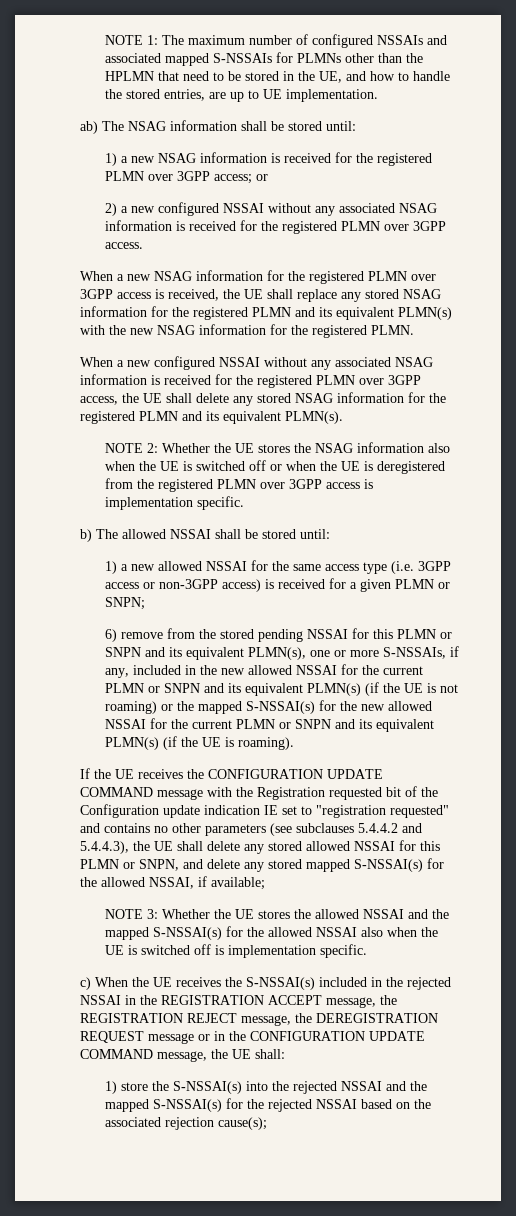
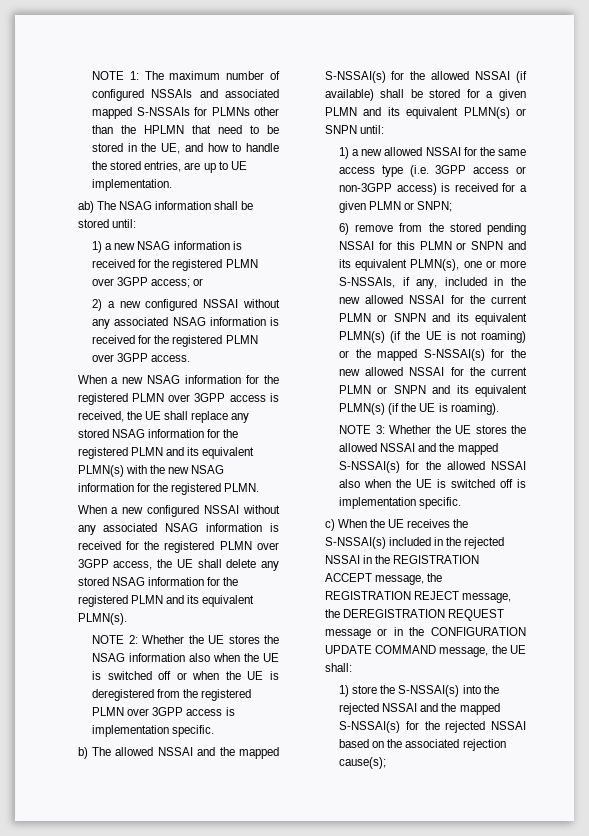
[215,529,297,539] shall be stored -> [197,747,279,759] [324,71,527,83] [324,89,526,101] [324,107,526,119] [324,125,357,134] and the mapped S-NSSAI(s) for the allowed NSSAI (if available) shall be stored for a given PLMN and its equivalent PLMN(s) or SNPN
[80,768,384,779] [80,786,439,800] [80,804,450,818] [80,823,423,836] [80,840,441,854] [80,858,445,872] [80,876,266,890] // If the UE receives the CONFIGURATION UPDATE COMMAND message with the Registration requested bit of the Configuration update indication IE set to "registration requested" and contains no other parameters (see subclauses 5.4.4.2 and 5.4.4.3), the UE shall delete any stored allowed NSSAI for this PLMN or SNPN, and delete any stored mapped S-NSSAI(s) for the allowed NSSAI, if available; -> (499, 409) none

